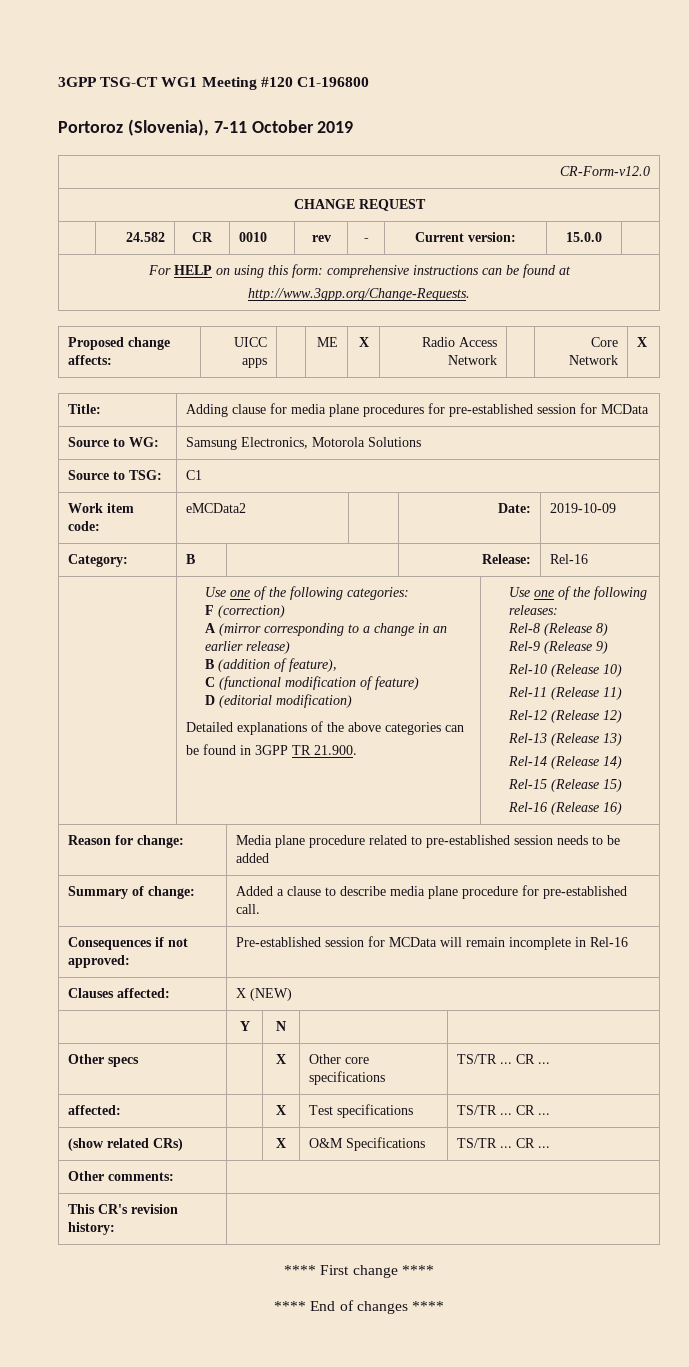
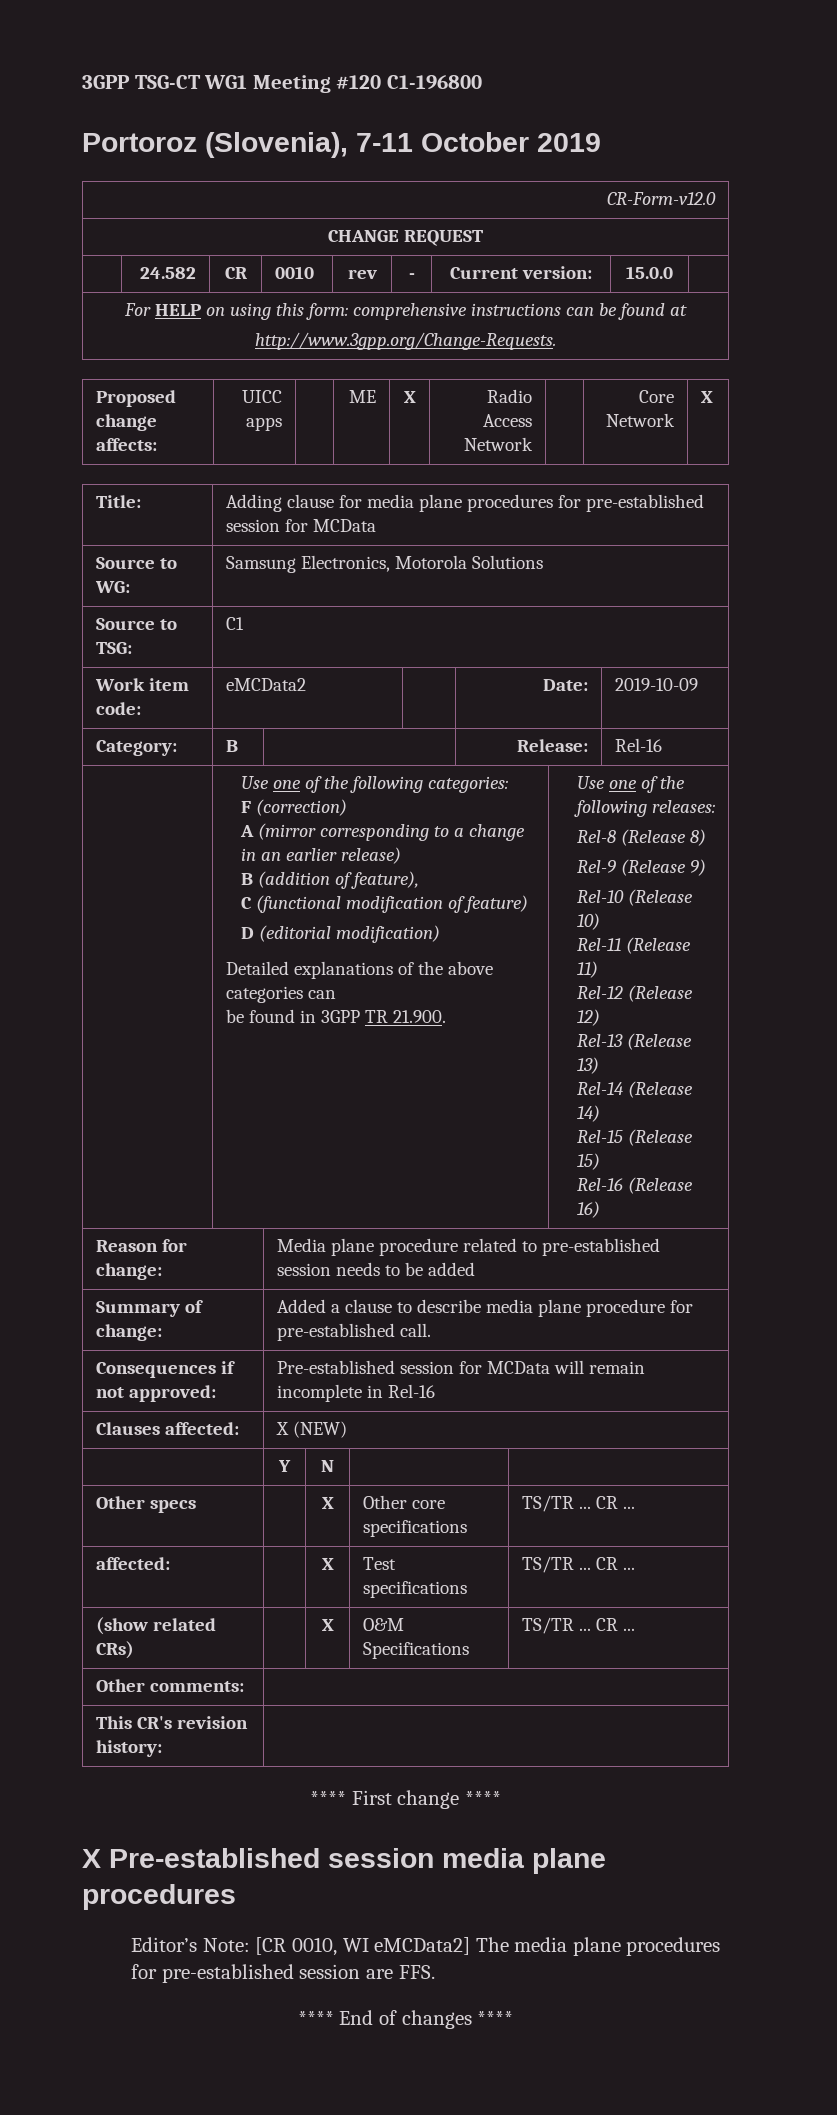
(434, 1270) none -> [82,1848,606,1874] [82,1884,236,1910] [131,1937,721,1956] [131,1964,435,1983] // X Pre-established session media plane procedures // Editor’s Note: [CR 0010, WI eMCData2] The media plane procedures for pre-established session are FFS.

